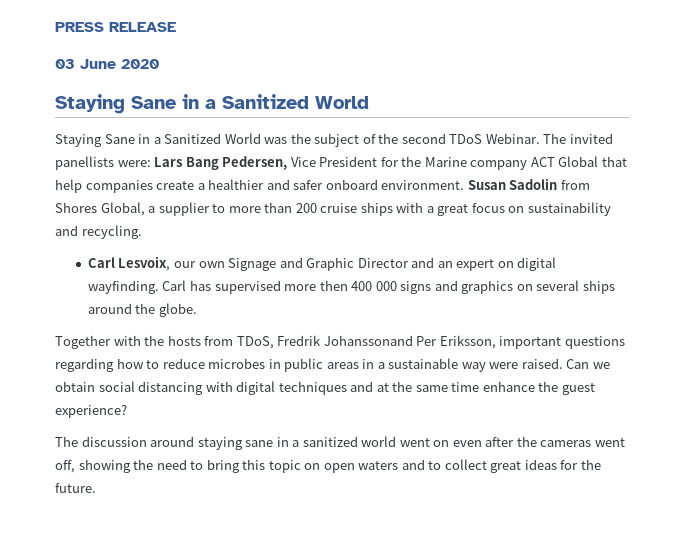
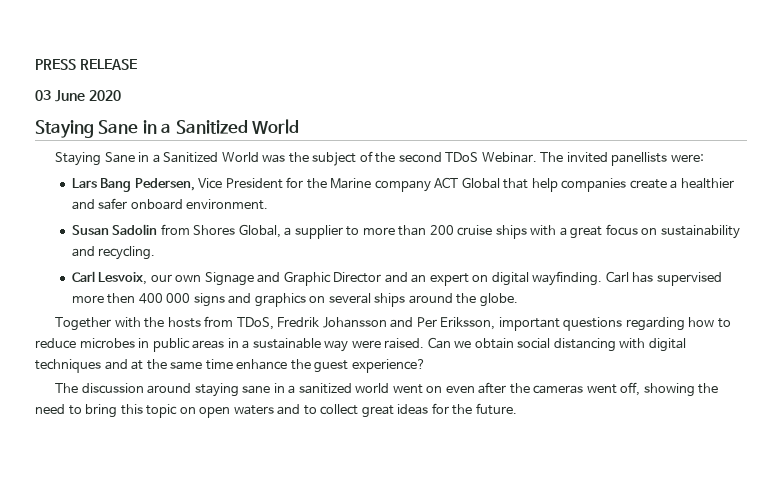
(151, 163) none -> (704, 158) //
(465, 185) none -> (269, 204) //
[323,335,413,346] Johanssonand -> [322,317,414,328] Johansson and

